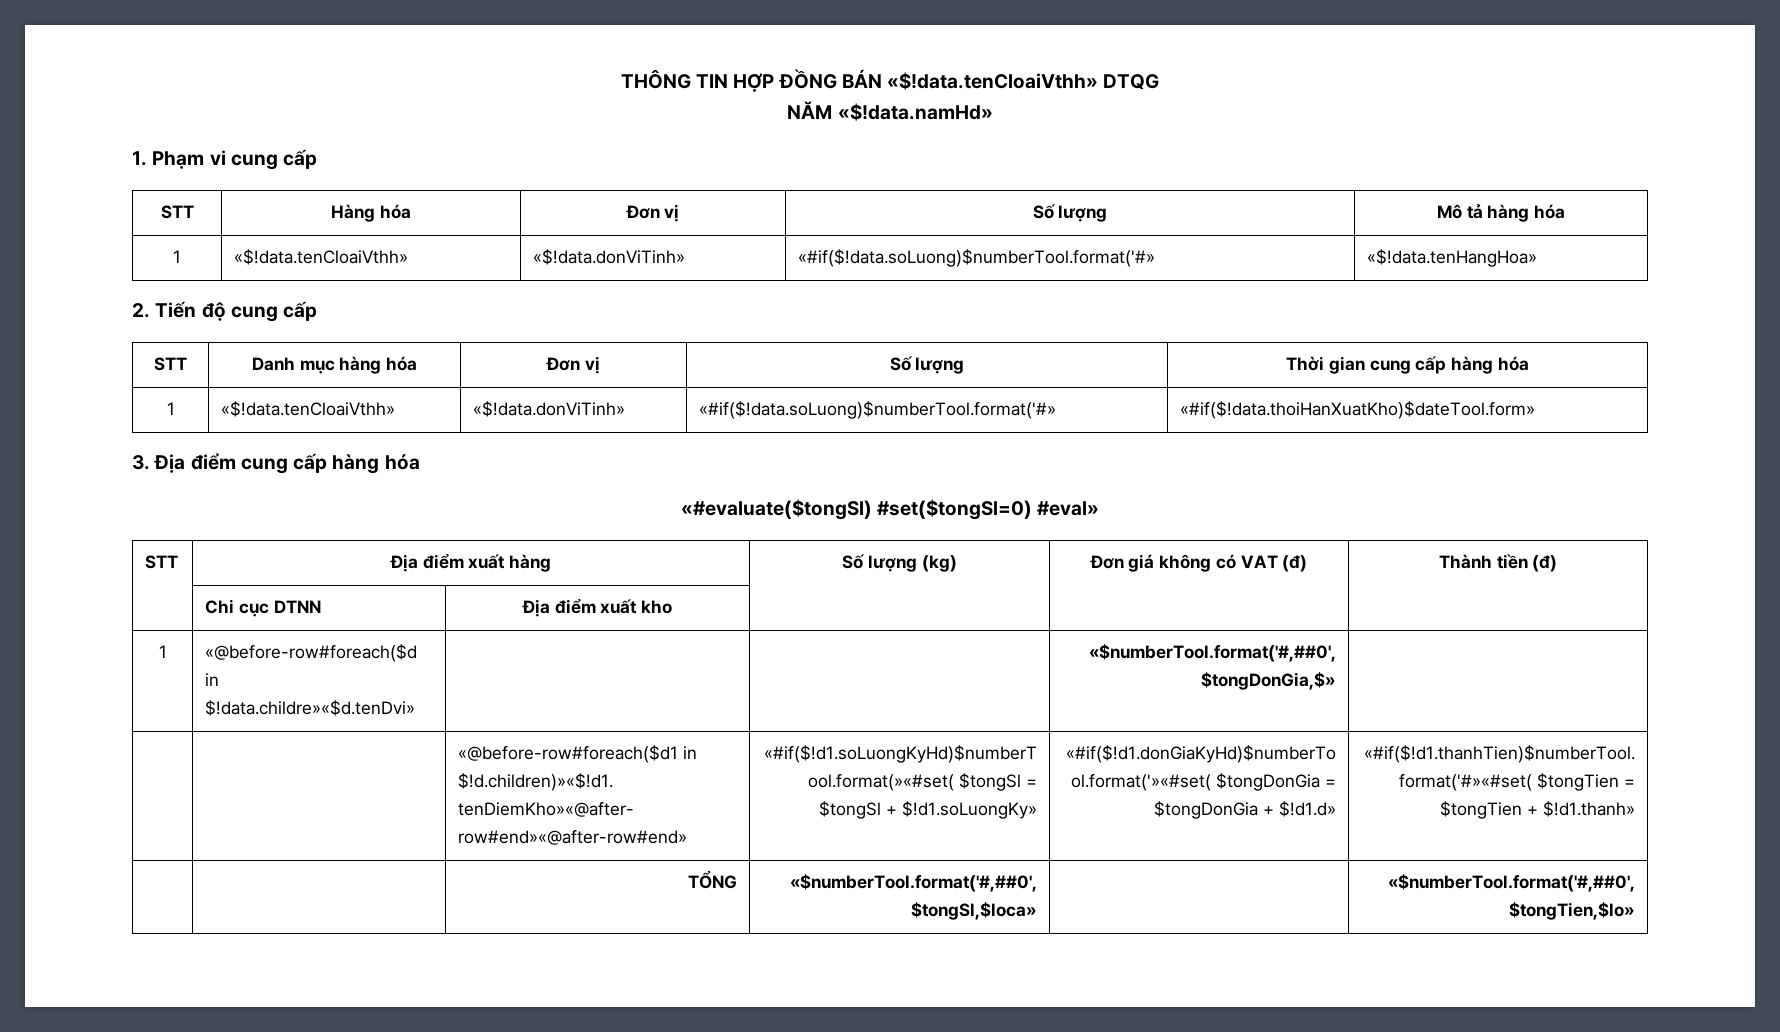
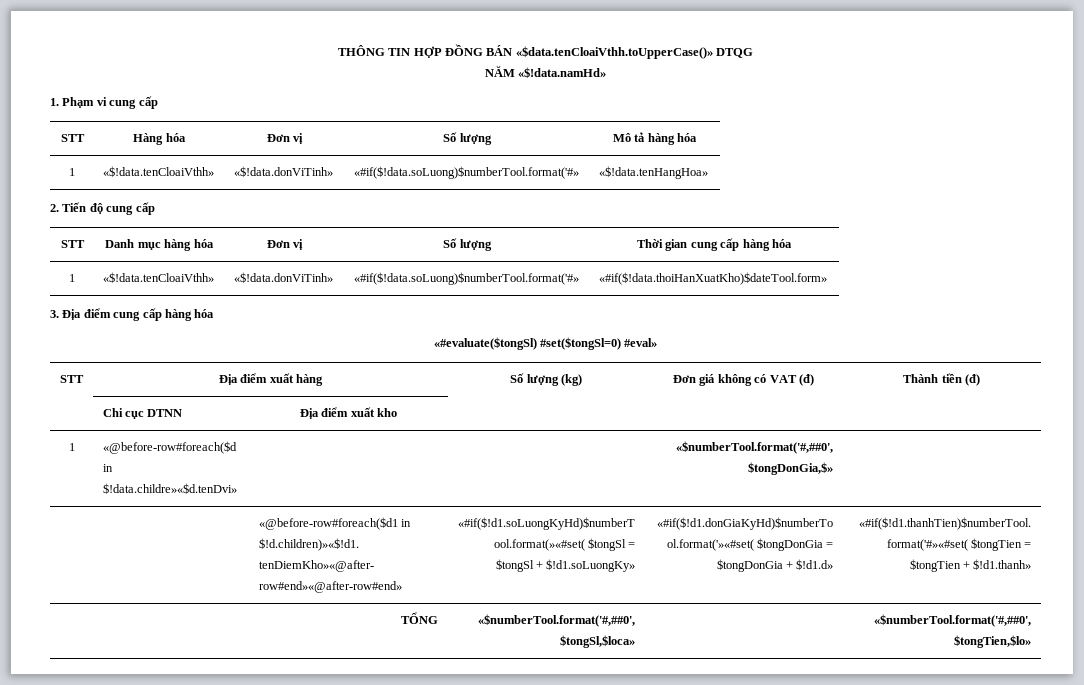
[887,72,1099,90] «$!data.tenCloaiVthh» -> [515,46,713,59] «$data.tenCloaiVthh.toUpperCase()»

